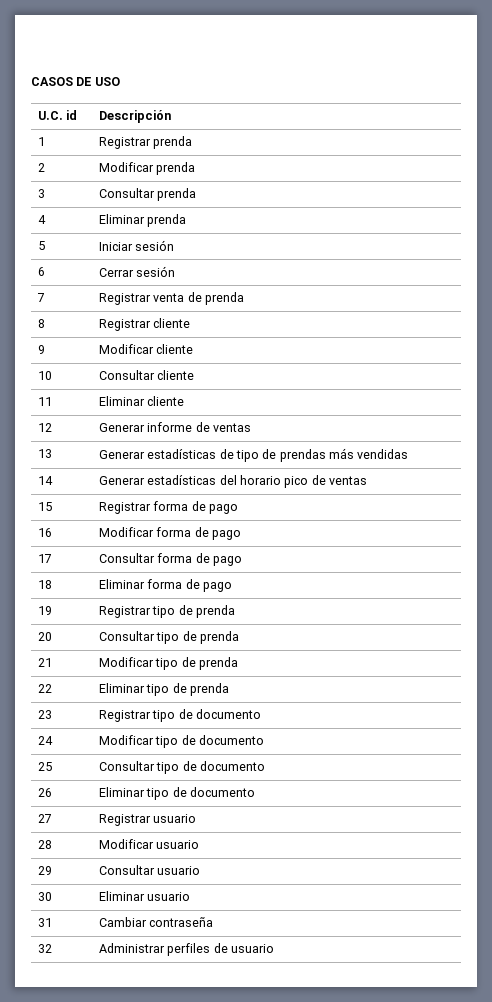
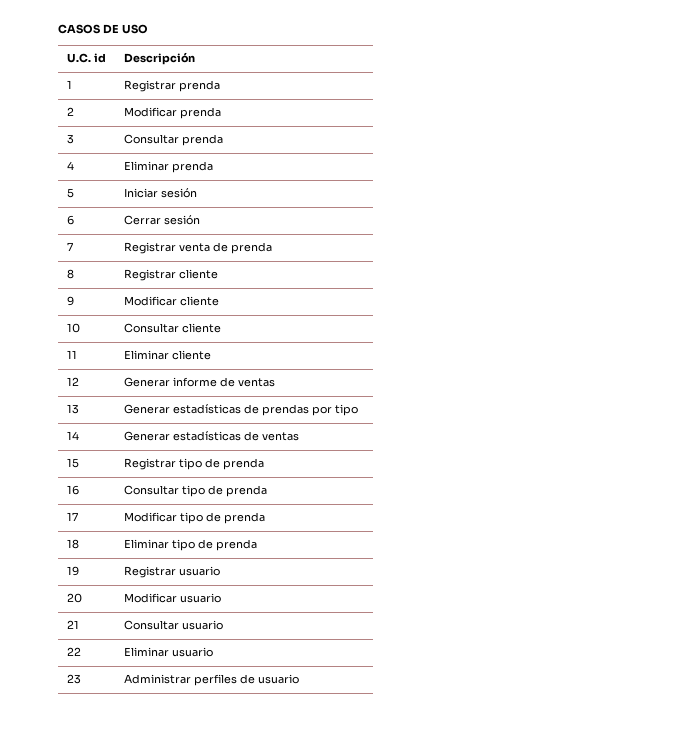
[235,448,409,462] tipo de prendas más vendidas -> [261,404,358,416] prendas por tipo
[219,475,309,488] del horario pico -> (241, 436) none
[98,501,238,514] [37,528,52,537] [98,527,241,540] [37,554,52,563] [98,553,242,566] [37,580,52,589] [98,579,232,592] [37,606,52,615] | Registrar forma de pago // 16 | Modificar forma de pago // 17 | Consultar forma de pago // 18 | Eliminar forma de pago // 19 -> (79, 463) none
[37,632,52,641] 20 -> [66,485,79,495] 16
[37,658,52,667] 21 -> [66,512,78,521] 17
[37,684,52,693] 22 -> [66,539,79,549] 18
[37,710,52,719] [98,709,261,722] [37,736,53,745] [98,735,264,748] [37,762,52,771] [98,761,265,774] [37,788,52,797] [98,787,255,800] [37,814,52,823] 23 | Registrar tipo de documento // 24 | Modificar tipo de documento // 25 | Consultar tipo de documento // 26 | Eliminar tipo de documento // 27 -> [66,566,79,576] 19
[37,840,52,849] 28 -> [66,593,82,603] 20
[37,866,52,875] 29 -> [66,620,79,629] 21
[37,892,52,901] 30 -> [66,647,81,656] 22
[37,918,52,927] [98,917,214,927] [37,944,52,953] 31 | Cambiar contraseña // 32 -> [66,674,81,684] 23

